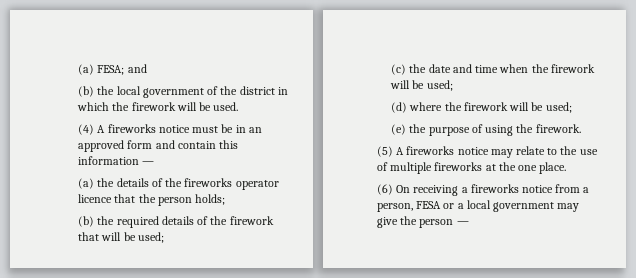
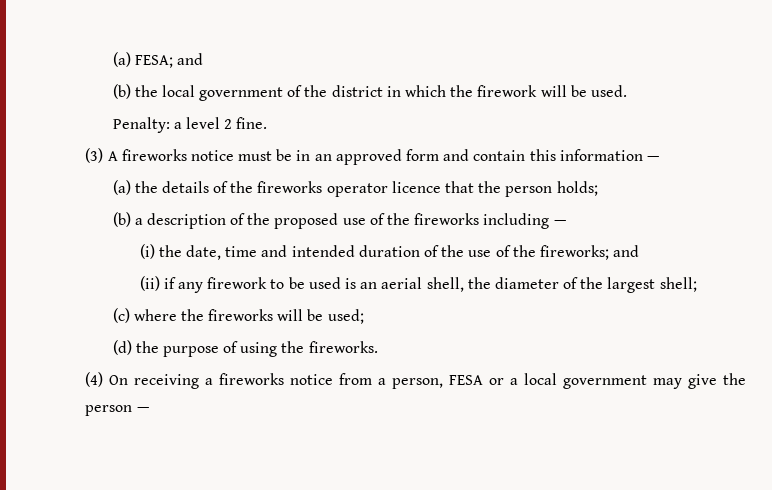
[78,124,95,135] (4) -> [112,117,268,133] [85,148,104,163] Penalty: a level 2 fine. // (3)
[97,216,274,228] [78,232,164,243] [391,64,595,75] [390,80,453,91] [391,102,572,113] [391,124,407,135] the required details of the firework that will be used; // (c) the date and time when the firework will be used; // (d) where the firework will be used; // (e) -> [134,213,566,229] [139,244,640,260] [139,276,697,293] [112,308,364,324] [112,340,132,355] a description of the proposed use of the fireworks including — // (i) the date, time and intended duration of the use of the fireworks; and // (ii) if any firework to be used is an aerial shell, the diameter of the largest shell; // (c) where the fireworks will be used; // (d)
[535,124,581,133] [376,146,598,158] [376,162,567,174] [376,184,393,195] firework. // (5) A fireworks notice may relate to the use of multiple fireworks at the one place. // (6) -> [308,341,378,353] [85,372,104,387] fireworks. // (4)

